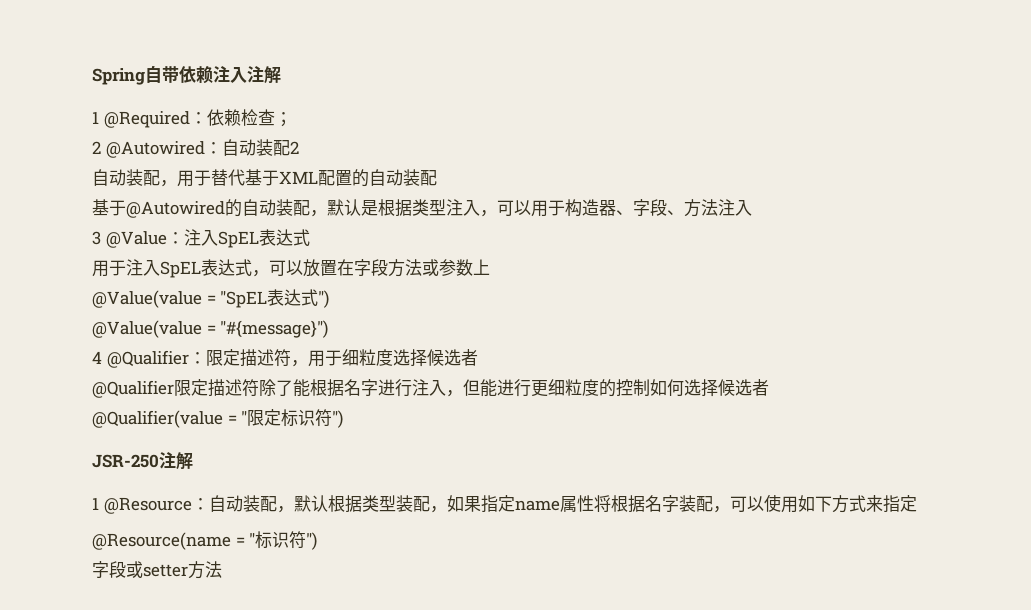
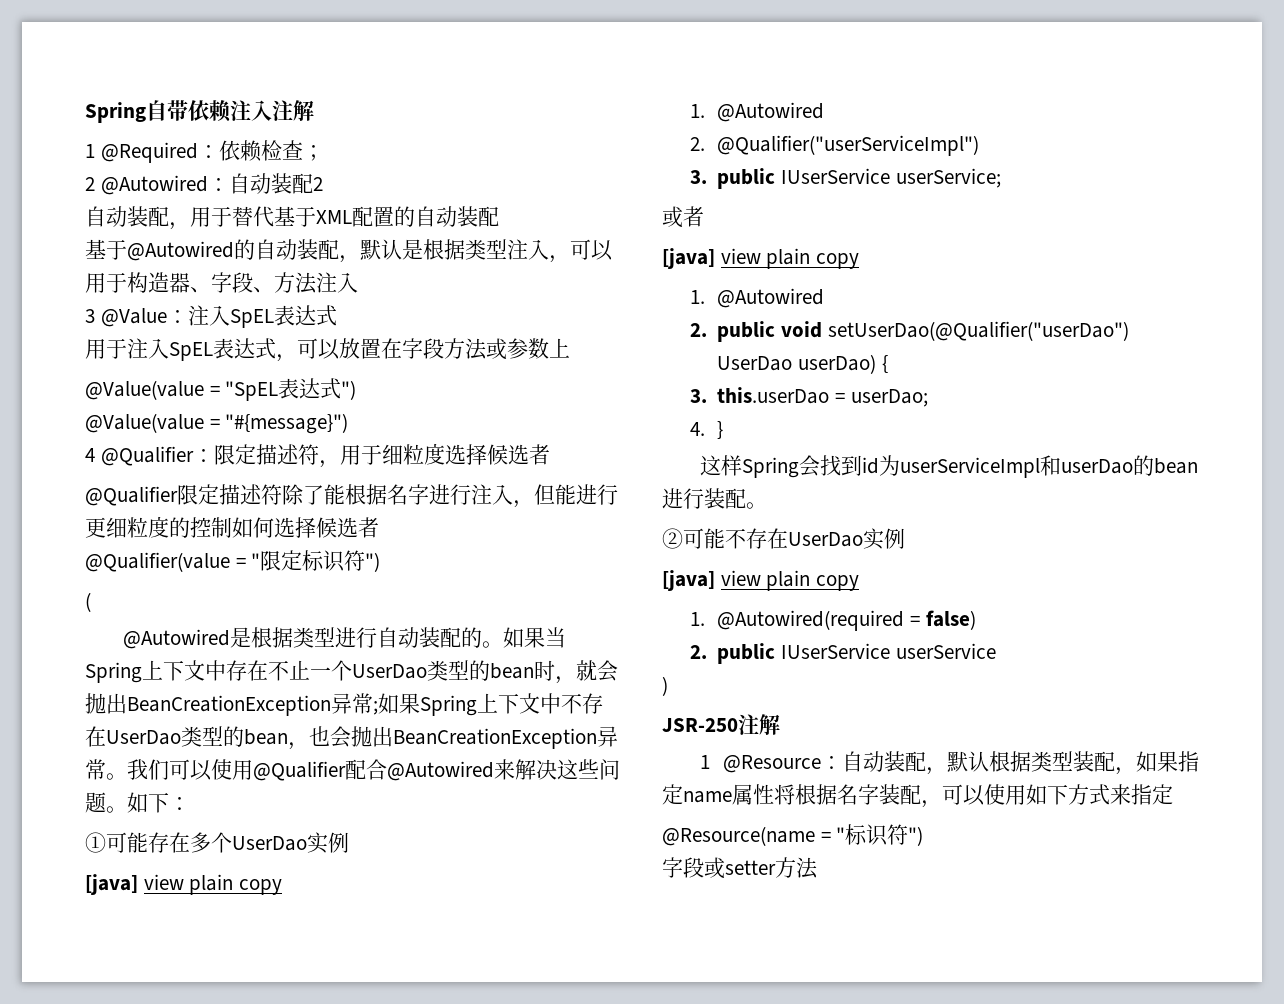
(344, 419) none -> [85,592,91,612] [122,627,566,649] [85,660,618,684] [85,693,603,716] [85,726,618,750] [85,759,620,781] [85,792,190,813] [85,832,349,854] [85,874,283,895] [689,102,825,122] [689,135,980,156] [689,168,1001,189] [662,206,704,228] [662,248,860,269] [689,288,825,308] [689,321,1129,342] [717,354,888,374] [689,387,928,407] [689,421,724,439] [699,455,1198,478] [662,488,767,509] [662,528,905,550] [662,570,860,591] [689,610,976,631] [689,643,996,664] [662,676,668,696] // ( // @Autowired是根据类型进行自动装配的。如果当Spring上下文中存在不止一个UserDao类型的bean时，就会抛出BeanCreationException异常;如果Spring上下文中不存在UserDao类型的bean，也会抛出BeanCreationException异常。我们可以使用@Qualifier配合@Autowired来解决这些问题。如下： // ①可能存在多个UserDao实例 // [java] view plain copy // 1. @Autowired // 2. @Qualifier("userServiceImpl") // 3. public IUserService userService; // 或者 // [java] view plain copy // 1. @Autowired // 2. public void setUserDao(@Qualifier("userDao") UserDao userDao) { // 3. this.userDao = userDao; // 4. } // 这样Spring会找到id为userServiceImpl和userDao的bean进行装配。 // ②可能不存在UserDao实例 // [java] view plain copy // 1. @Autowired(required = false) // 2. public IUserService userService // )

